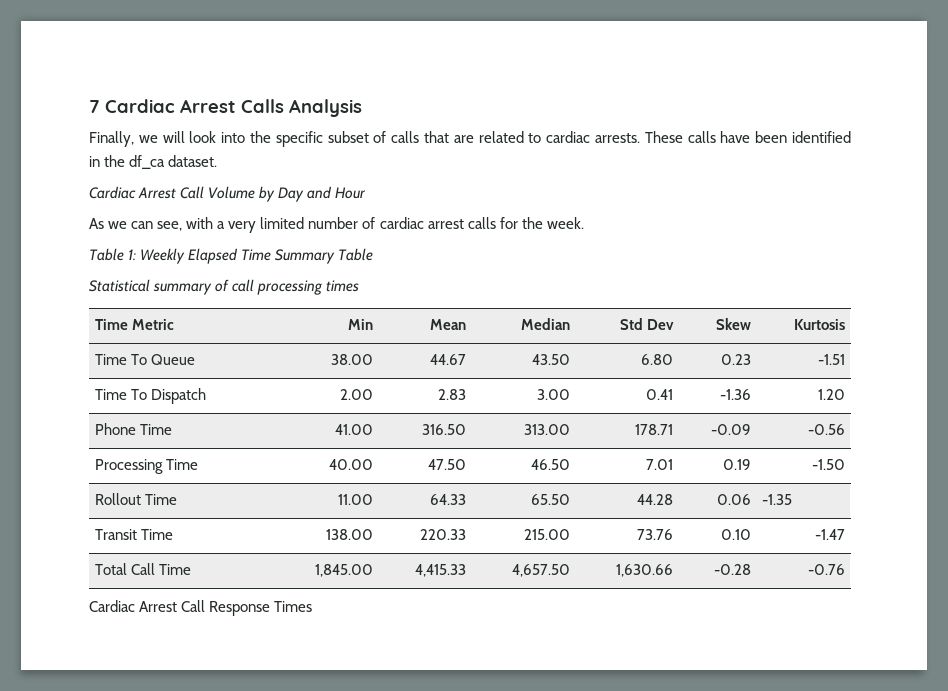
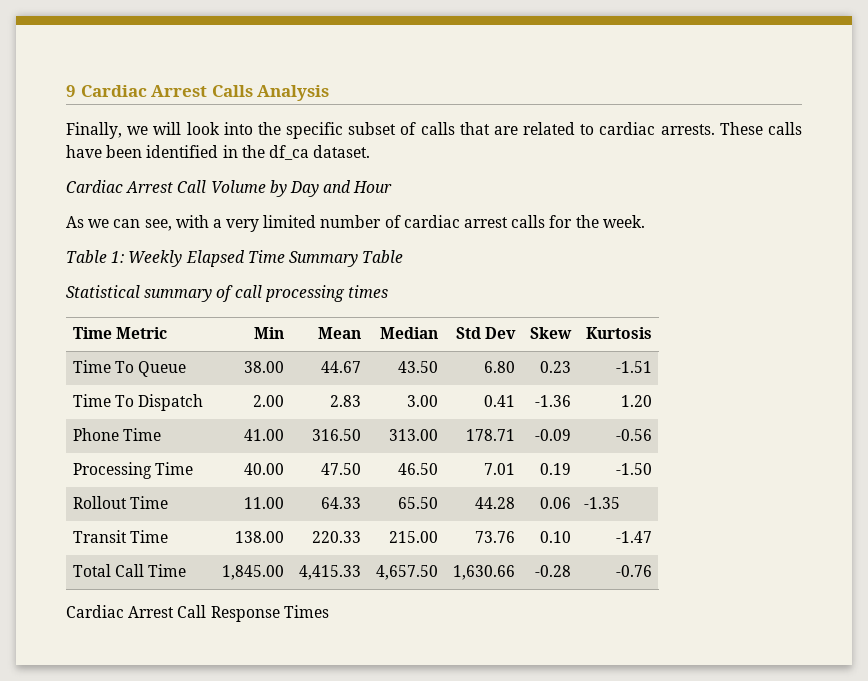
[89,100,100,113] 7 -> [66,85,76,97] 9

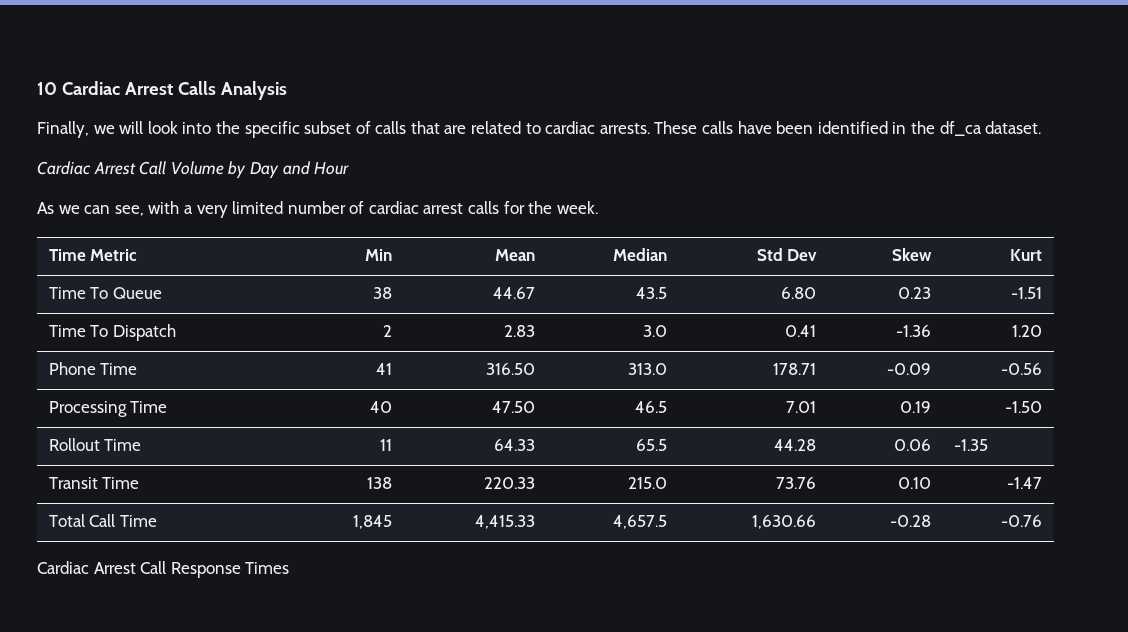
[66,85,76,97] 9 -> [37,82,57,95] 10
[66,250,404,267] [66,285,388,302] // Table 1: Weekly Elapsed Time Summary Table // Statistical summary of call processing times -> (598, 207) none
[586,327,653,339] Kurtosis -> [1010,249,1043,261] Kurt
[244,361,285,373] 38.00 -> [373,287,393,299] 38
[398,361,439,373] 43.50 -> [636,287,668,299] 43.5
[253,395,285,407] 2.00 -> [383,325,393,337] 2
[407,395,439,407] 3.00 -> [643,325,668,337] 3.0
[244,429,285,441] 41.00 -> [376,363,393,375] 41
[389,429,439,441] 313.00 -> [628,363,668,375] 313.0
[244,463,285,475] 40.00 -> [370,401,393,413] 40
[398,463,439,475] 46.50 -> [635,401,668,413] 46.5
[244,497,285,509] 11.00 -> [380,439,393,451] 11
[398,497,439,509] 65.50 -> [636,439,668,451] 65.5
[235,531,285,543] 138.00 -> [367,477,393,489] 138
[389,531,439,543] 215.00 -> [628,477,668,489] 215.0
[222,565,285,580] 1,845.00 -> [353,515,393,529] 1,845
[376,565,439,580] 4,657.50 -> [613,515,668,529] 4,657.5

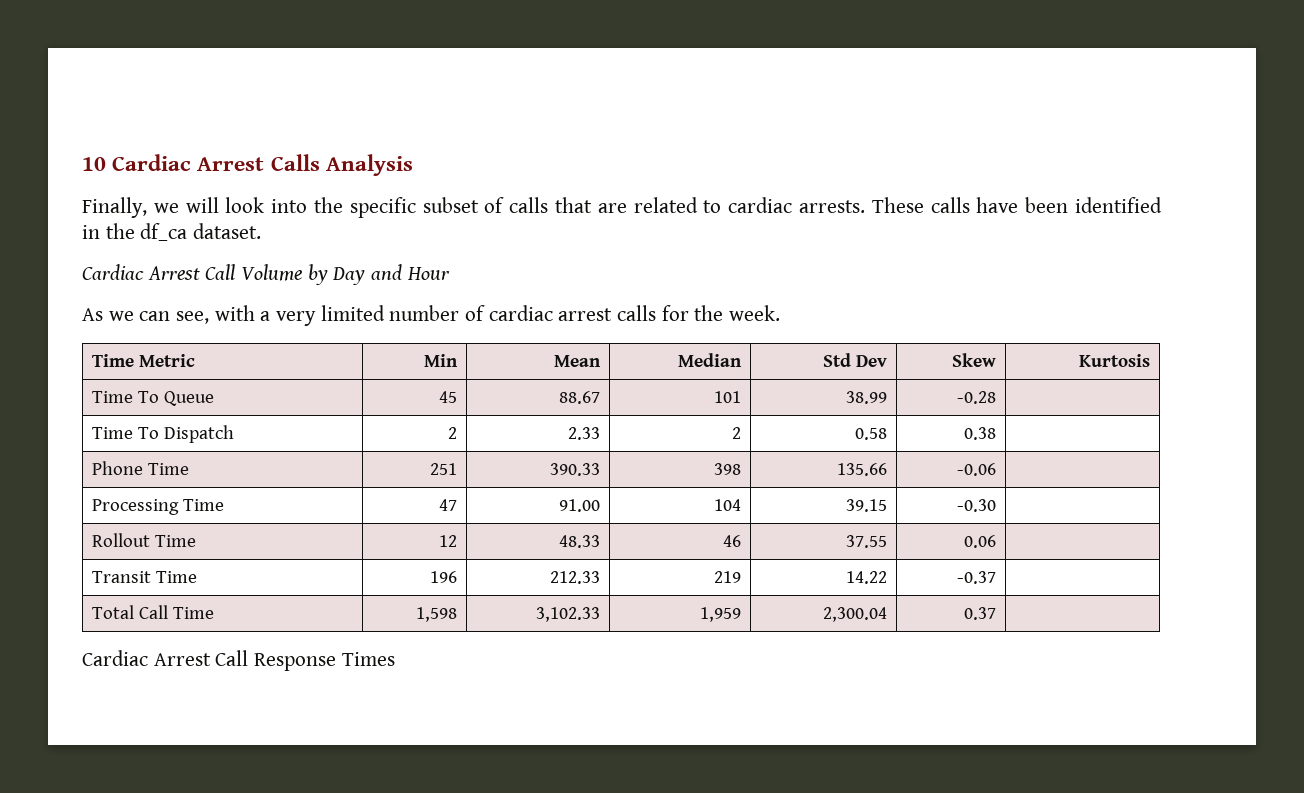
[1010,249,1043,261] Kurt -> [1079,354,1151,367] Kurtosis
[373,287,393,299] [493,287,536,299] [636,287,668,299] [781,287,817,299] [898,287,932,299] [1011,287,1043,299] [48,324,176,341] [383,325,393,337] [504,325,536,337] [643,325,668,337] [785,325,817,337] [896,325,932,337] [1012,325,1043,337] [48,362,138,375] [376,363,393,375] [486,363,536,375] [628,363,668,375] [773,363,817,375] [887,363,932,375] [1001,363,1043,375] [48,401,168,417] [370,401,393,413] [492,401,536,413] [635,401,668,413] [786,401,817,413] [900,401,932,413] [1005,401,1043,413] [48,438,142,451] [380,439,393,451] [494,439,536,451] [636,439,668,451] [774,439,817,451] 38 | 44.67 | 43.5 | 6.80 | 0.23 | -1.51 // Time To Dispatch | 2 | 2.83 | 3.0 | 0.41 | -1.36 | 1.20 // Phone Time | 41 | 316.50 | 313.0 | 178.71 | -0.09 | -0.56 // Processing Time | 40 | 47.50 | 46.5 | 7.01 | 0.19 | -1.50 // Rollout Time | 11 | 64.33 | 65.5 | 44.28 -> [439,391,458,403] [559,391,601,404] [714,391,742,403] [846,391,888,404] [957,391,997,404] [91,425,234,443] [448,427,458,439] [568,427,601,440] [732,427,742,439] [855,428,888,440] [964,427,997,440] [91,461,189,475] [430,463,458,475] [550,463,601,476] [714,463,742,475] [837,463,888,476] [957,463,997,476] [91,499,224,515] [439,499,458,511] [559,499,601,512] [714,499,742,511] [846,499,888,512] [957,499,997,512] [91,533,196,547] [439,535,458,547] [559,535,601,548] [723,535,742,547] [846,535,888,548] 45 | 88.67 | 101 | 38.99 | -0.28 | // Time To Dispatch | 2 | 2.33 | 2 | 0.58 | 0.38 | // Phone Time | 251 | 390.33 | 398 | 135.66 | -0.06 | // Processing Time | 47 | 91.00 | 104 | 39.15 | -0.30 | // Rollout Time | 12 | 48.33 | 46 | 37.55
[953,439,988,451] -1.35 -> (997, 541) none
[367,477,393,489] [484,477,536,489] [628,477,668,489] [776,477,817,489] [898,477,932,489] [1007,477,1043,489] [48,514,157,527] [353,515,393,529] [475,515,536,529] [613,515,668,529] [752,515,817,529] [890,515,932,527] [1001,515,1043,527] 138 | 220.33 | 215.0 | 73.76 | 0.10 | -1.47 // Total Call Time | 1,845 | 4,415.33 | 4,657.5 | 1,630.66 | -0.28 | -0.76 -> [430,571,458,583] [550,571,601,584] [714,571,742,583] [846,571,888,584] [957,571,997,584] [91,605,214,619] [416,607,458,622] [536,607,601,622] [700,607,742,622] [823,607,888,622] [964,607,997,620] 196 | 212.33 | 219 | 14.22 | -0.37 | // Total Call Time | 1,598 | 3,102.33 | 1,959 | 2,300.04 | 0.37 |

